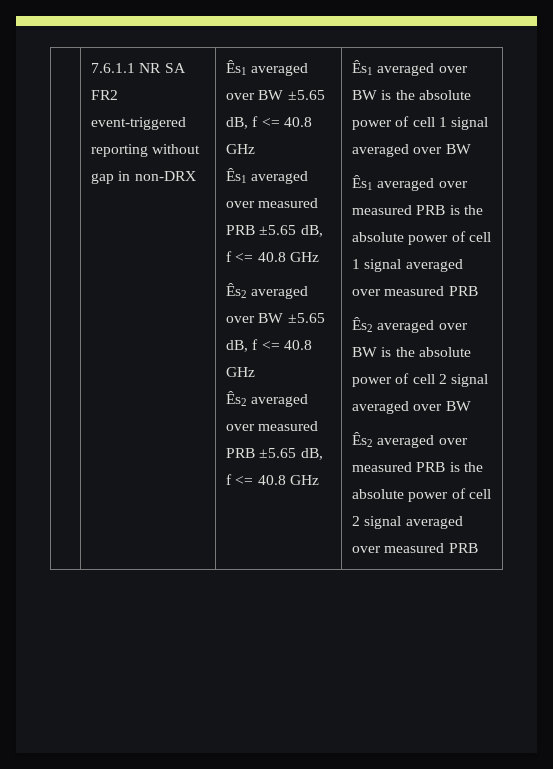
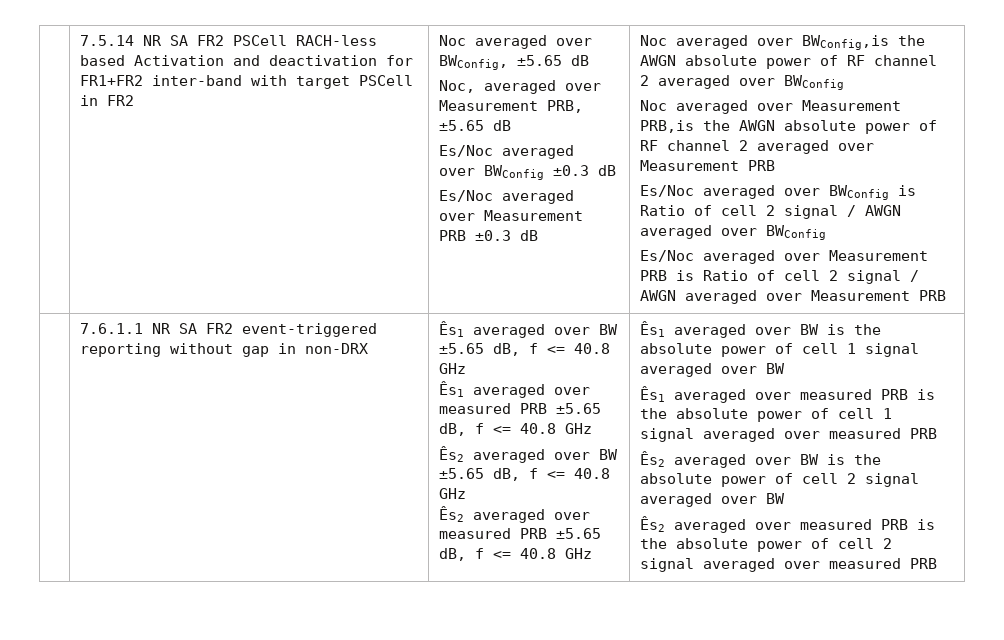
(91, 68) none -> [80,35,378,46] [80,55,414,66] [80,75,414,89] [80,95,135,106] [439,35,593,49] [439,55,590,70] [439,80,602,94] [439,100,584,113] [439,120,512,131] [439,145,575,159] [439,165,617,180] [439,190,575,204] [439,210,584,221] [439,230,539,241] [640,35,926,50] [640,55,938,69] [640,75,845,90] [640,100,902,114] [640,120,938,134] [640,140,875,154] [640,160,776,171] [640,185,917,200] [640,205,902,219] [640,225,827,240] [640,250,929,264] [640,270,920,284] [640,290,947,304] | 7.5.14 NR SA FR2 PSCell RACH-less based Activation and deactivation for FR1+FR2 inter-band with target PSCell in FR2 | Noc averaged over BWConfig, ±5.65 dB // Noc, averaged over Measurement PRB, ±5.65 dB // Es/Noc averaged over BWConfig ±0.3 dB // Es/Noc averaged over Measurement PRB ±0.3 dB | Noc averaged over BWConfig,is the AWGN absolute power of RF channel 2 averaged over BWConfig // Noc averaged over Measurement PRB,is the AWGN absolute power of RF channel 2 averaged over Measurement PRB // Es/Noc averaged over BWConfig is Ratio of cell 2 signal / AWGN averaged over BWConfig // Es/Noc averaged over Measurement PRB is Ratio of cell 2 signal / AWGN averaged over Measurement PRB //

